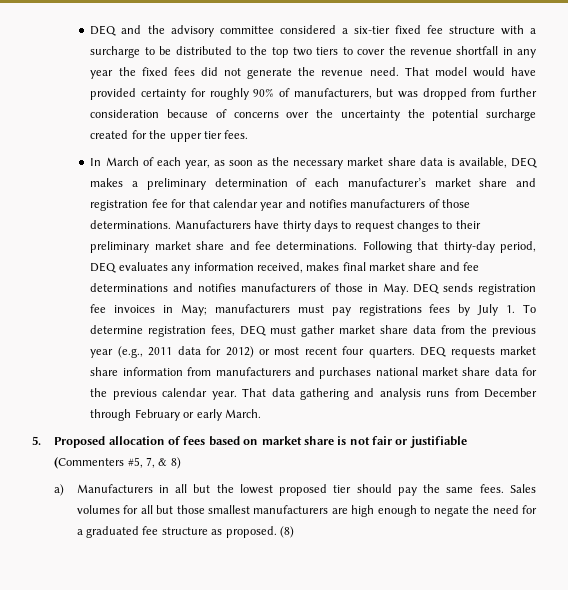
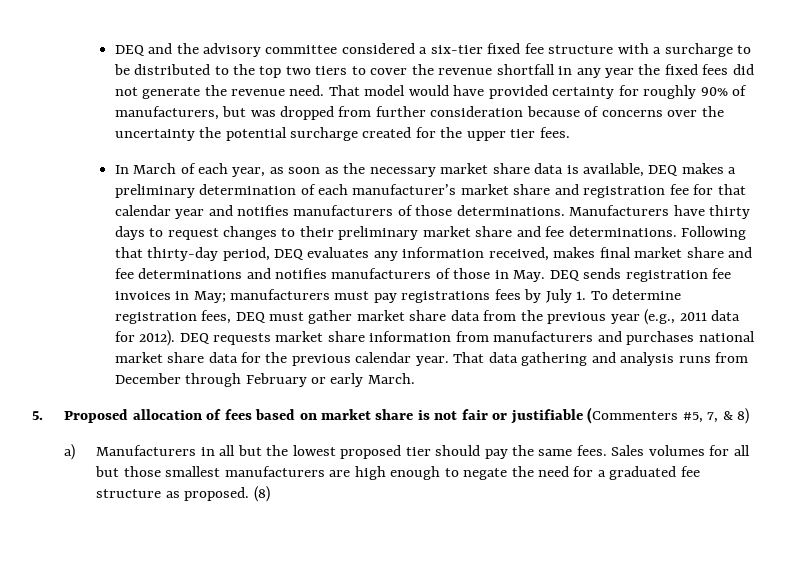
[225,346,415,358] 2012) or most recent four quarters. -> [139,330,176,346] 2012).

